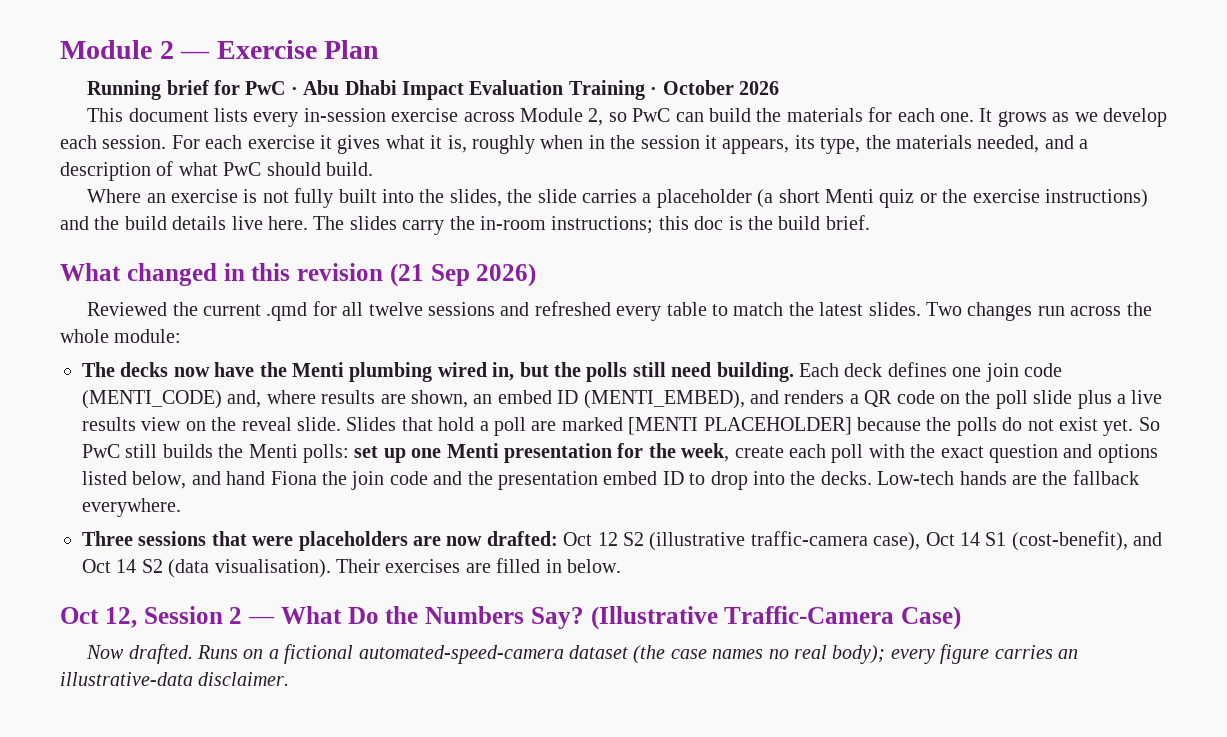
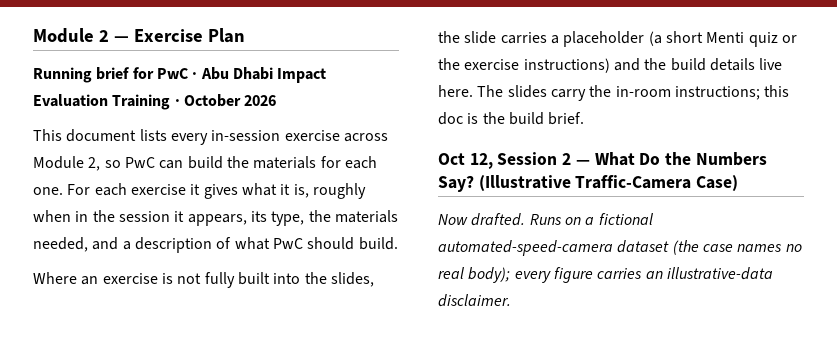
[979,108,1168,127] [60,135,167,149] It grows as we develop each session. -> (63, 191) none
[60,263,537,287] [87,301,1152,321] [60,329,182,343] [82,362,1062,382] [82,390,1163,409] [82,417,1160,436] [82,443,1158,463] [82,470,1139,490] [82,498,181,517] [82,531,1163,551] [82,558,621,578] // What changed in this revision (21 Sep 2026) // Reviewed the current .qmd for all twelve sessions and refreshed every table to match the latest slides. Two changes run across the whole module: // The decks now have the Menti plumbing wired in, but the polls still need building. Each deck defines one join code (MENTI_CODE) and, where results are shown, an embed ID (MENTI_EMBED), and renders a QR code on the poll slide plus a live results view on the reveal slide. Slides that hold a poll are marked [MENTI PLACEHOLDER] because the polls do not exist yet. So PwC still builds the Menti polls: set up one Menti presentation for the week, create each poll with the exact question and options listed below, and hand Fiona the join code and the presentation embed ID to drop into the decks. Low-tech hands are the fallback everywhere. // Three sessions that were placeholders are now drafted: Oct 12 S2 (illustrative traffic-camera case), Oct 14 S1 (cost-benefit), and Oct 14 S2 (data visualisation). Their exercises are filled in below. -> (585, 118) none

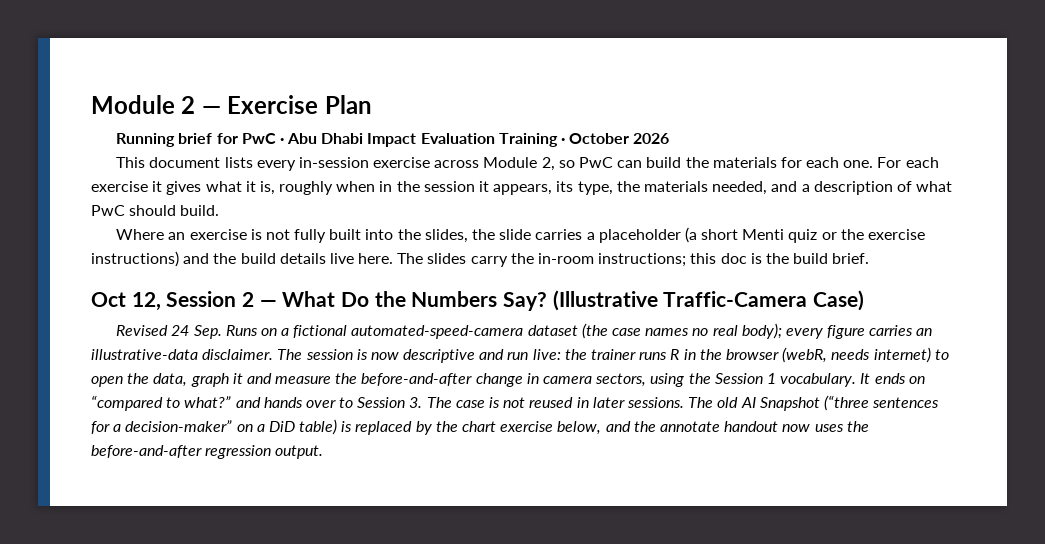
[438,213,526,226] Now drafted. -> [116,325,222,339] Revised 24 Sep.
(511, 300) none -> [277,347,949,363] [91,373,925,387] [91,395,940,411] [91,419,869,435] [91,445,324,459] The session is now descriptive and run live: the trainer runs R in the browser (webR, needs internet) to open the data, graph it and measure the before-and-after change in camera sectors, using the Session 1 vocabulary. It ends on “compared to what?” and hands over to Session 3. The case is not reused in later sessions. The old AI Snapshot (“three sentences for a decision-maker” on a DiD table) is replaced by the chart exercise below, and the annotate handout now uses the before-and-after regression output.

